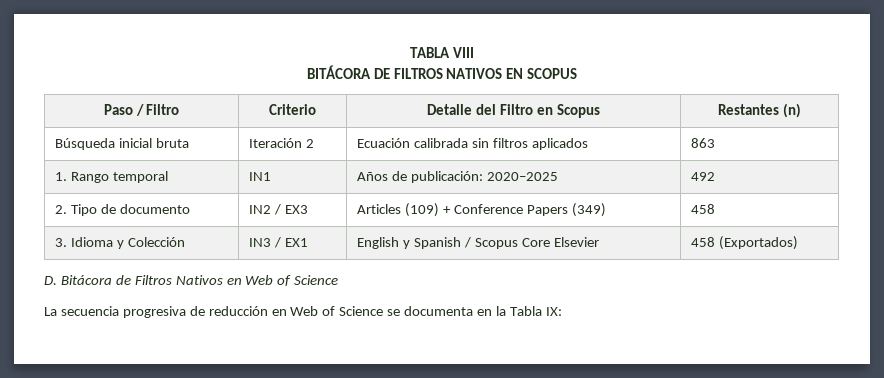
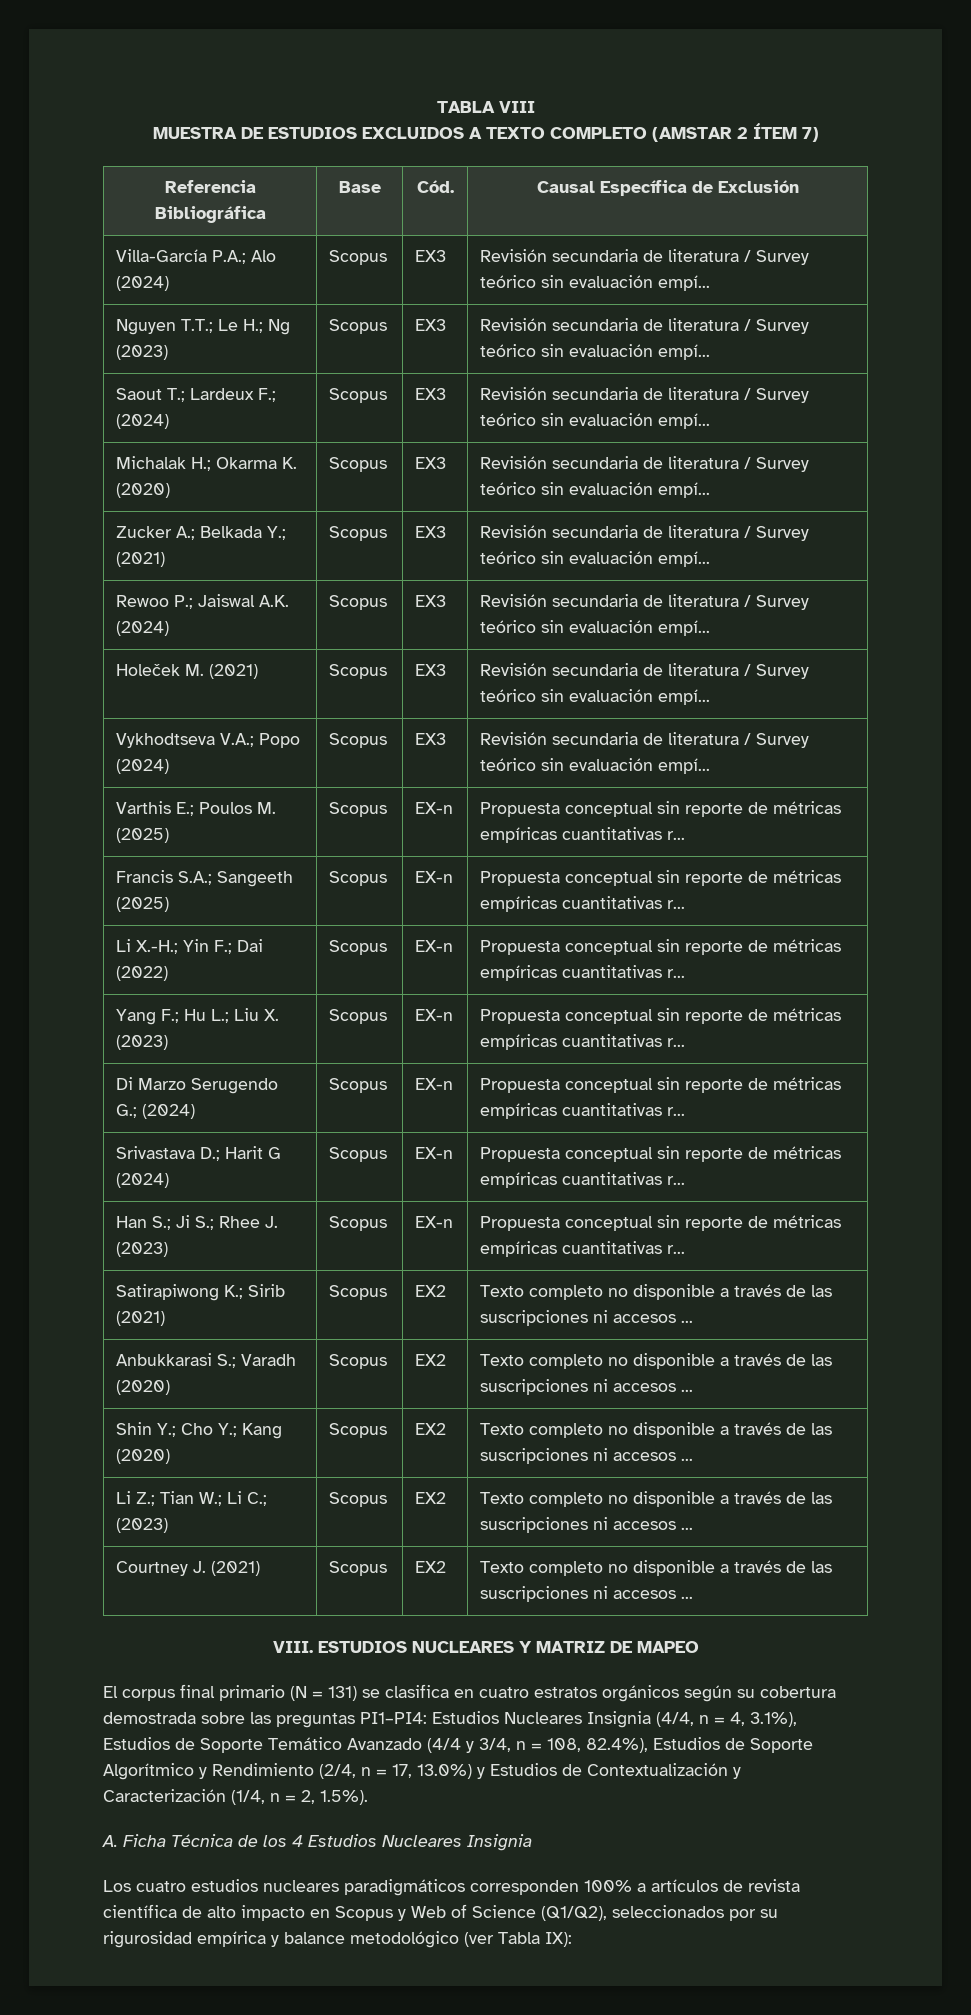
[306,65,578,79] [103,104,180,116] [269,104,316,115] [427,104,600,118] [718,103,801,118] [55,138,190,150] [249,138,315,148] [357,138,588,150] [691,138,716,148] [55,171,169,183] [249,172,272,181] [357,171,559,183] [691,172,716,181] [55,204,191,216] [249,204,309,215] [357,203,606,217] [691,204,716,214] [55,237,186,249] [249,237,309,248] [357,237,599,249] [691,236,799,250] [44,275,339,286] [44,306,562,318] BITÁCORA DE FILTROS NATIVOS EN SCOPUS // Paso / Filtro | Criterio | Detalle del Filtro en Scopus | Restantes (n) // Búsqueda inicial bruta | Iteración 2 | Ecuación calibrada sin filtros aplicados | 863 // 1. Rango temporal | IN1 | Años de publicación: 2020–2025 | 492 // 2. Tipo de documento | IN2 / EX3 | Articles (109) + Conference Papers (349) | 458 // 3. Idioma y Colección | IN3 / EX1 | English y Spanish / Scopus Core Elsevier | 458 (Exportados) // D. Bitácora de Filtros Nativos en Web of Science // La secuencia progresiva de reducción en Web of Science se documenta en la Tabla IX: -> [152,123,819,142] [164,180,256,193] [154,206,266,223] [338,181,381,193] [416,180,454,193] [536,180,799,196] [116,249,277,264] [116,276,170,291] [329,250,388,265] [415,250,447,262] [480,249,810,265] [480,275,711,291] [116,319,291,335] [116,345,169,360] [329,319,388,334] [415,319,447,331] [480,318,810,334] [480,344,711,360] [116,388,277,402] [116,414,170,429] [329,388,388,403] [415,388,447,400] [480,387,810,403] [480,413,711,429] [116,456,298,471] [116,483,171,498] [329,457,388,472] [415,457,447,469] [480,456,810,472] [480,482,711,498] [116,526,287,540] [116,552,166,567] [329,526,388,541] [415,526,447,538] [480,525,810,541] [480,551,711,567] [116,594,290,609] [116,621,170,636] [329,595,388,610] [415,595,447,607] [480,594,810,610] [480,620,711,636] [116,664,259,679] [329,664,388,679] [415,664,447,676] [480,663,810,679] [480,689,711,705] [116,733,301,748] [116,759,170,774] [329,733,388,748] [415,733,447,745] [480,732,810,748] [480,758,711,774] [116,801,277,816] [116,828,170,843] [329,802,388,817] [415,802,454,814] [480,801,842,817] [480,827,686,843] [116,870,294,887] [116,897,170,912] [329,871,388,886] [415,871,454,883] [480,870,842,886] [480,896,686,912] [116,939,264,954] [116,966,169,981] [329,940,388,955] [415,940,454,952] [480,939,842,955] [480,965,686,981] [116,1008,280,1025] [116,1035,169,1050] [329,1009,388,1024] [415,1009,454,1021] [480,1008,842,1024] [480,1034,686,1050] [116,1077,279,1094] [116,1104,196,1119] [329,1078,388,1093] [415,1078,454,1090] [480,1077,842,1093] [480,1103,686,1119] [116,1146,282,1161] [116,1173,170,1188] [329,1147,388,1162] [415,1147,454,1159] [480,1146,842,1162] [480,1172,686,1188] [116,1215,279,1230] [116,1242,169,1257] [329,1216,388,1231] [415,1216,454,1228] [480,1215,842,1231] [480,1241,686,1257] [116,1284,286,1301] [116,1311,166,1326] [329,1285,388,1300] [415,1285,447,1297] [480,1284,833,1300] [480,1310,694,1326] [116,1353,297,1368] [116,1380,171,1395] [329,1354,388,1369] [415,1354,447,1366] [480,1353,833,1369] [480,1379,694,1395] [116,1422,283,1439] [116,1449,171,1464] [329,1423,388,1438] [415,1423,447,1435] [480,1422,833,1438] [480,1448,694,1464] [116,1491,268,1506] [116,1518,169,1533] [329,1492,388,1507] [415,1492,447,1504] [480,1491,833,1507] [480,1517,694,1533] [116,1561,261,1576] [329,1561,388,1576] [415,1561,447,1573] [480,1560,833,1576] [480,1586,694,1602] [272,1641,699,1653] [103,1684,836,1702] [103,1711,797,1728] [103,1737,813,1753] [103,1763,741,1780] [103,1789,368,1805] [102,1834,532,1851] [103,1879,800,1896] [103,1904,778,1921] [103,1931,572,1948] MUESTRA DE ESTUDIOS EXCLUIDOS A TEXTO COMPLETO (AMSTAR 2 ÍTEM 7) // Referencia Bibliográfica | Base | Cód. | Causal Específica de Exclusión // Villa-García P.A.; Alo (2024) | Scopus | EX3 | Revisión secundaria de literatura / Survey teórico sin evaluación empí... // Nguyen T.T.; Le H.; Ng (2023) | Scopus | EX3 | Revisión secundaria de literatura / Survey teórico sin evaluación empí... // Saout T.; Lardeux F.; (2024) | Scopus | EX3 | Revisión secundaria de literatura / Survey teórico sin evaluación empí... // Michalak H.; Okarma K. (2020) | Scopus | EX3 | Revisión secundaria de literatura / Survey teórico sin evaluación empí... // Zucker A.; Belkada Y.; (2021) | Scopus | EX3 | Revisión secundaria de literatura / Survey teórico sin evaluación empí... // Rewoo P.; Jaiswal A.K. (2024) | Scopus | EX3 | Revisión secundaria de literatura / Survey teórico sin evaluación empí... // Holeček M. (2021) | Scopus | EX3 | Revisión secundaria de literatura / Survey teórico sin evaluación empí... // Vykhodtseva V.A.; Popo (2024) | Scopus | EX3 | Revisión secundaria de literatura / Survey teórico sin evaluación empí... // Varthis E.; Poulos M. (2025) | Scopus | EX-n | Propuesta conceptual sin reporte de métricas empíricas cuantitativas r... // Francis S.A.; Sangeeth (2025) | Scopus | EX-n | Propuesta conceptual sin reporte de métricas empíricas cuantitativas r... // Li X.-H.; Yin F.; Dai (2022) | Scopus | EX-n | Propuesta conceptual sin reporte de métricas empíricas cuantitativas r... // Yang F.; Hu L.; Liu X. (2023) | Scopus | EX-n | Propuesta conceptual sin reporte de métricas empíricas cuantitativas r... // Di Marzo Serugendo G.; (2024) | Scopus | EX-n | Propuesta conceptual sin reporte de métricas empíricas cuantitativas r... // Srivastava D.; Harit G (2024) | Scopus | EX-n | Propuesta conceptual sin reporte de métricas empíricas cuantitativas r... // Han S.; Ji S.; Rhee J. (2023) | Scopus | EX-n | Propuesta conceptual sin reporte de métricas empíricas cuantitativas r... // Satirapiwong K.; Sirib (2021) | Scopus | EX2 | Texto completo no disponible a través de las suscripciones ni accesos ... // Anbukkarasi S.; Varadh (2020) | Scopus | EX2 | Texto completo no disponible a través de las suscripciones ni accesos ... // Shin Y.; Cho Y.; Kang (2020) | Scopus | EX2 | Texto completo no disponible a través de las suscripciones ni accesos ... // Li Z.; Tian W.; Li C.; (2023) | Scopus | EX2 | Texto completo no disponible a través de las suscripciones ni accesos ... // Courtney J. (2021) | Scopus | EX2 | Texto completo no disponible a través de las suscripciones ni accesos ... // VIII. ESTUDIOS NUCLEARES Y MATRIZ DE MAPEO // El corpus final primario (N = 131) se clasifica en cuatro estratos orgánicos según su cobertura demostrada sobre las preguntas PI1–PI4: Estudios Nucleares Insignia (4/4, n = 4, 3.1%), Estudios de Soporte Temático Avanzado (4/4 y 3/4, n = 108, 82.4%), Estudios de Soporte Algorítmico y Rendimiento (2/4, n = 17, 13.0%) y Estudios de Contextualización y Caracterización (1/4, n = 2, 1.5%). // A. Ficha Técnica de los 4 Estudios Nucleares Insignia // Los cuatro estudios nucleares paradigmáticos corresponden 100% a artículos de revista científica de alto impacto en Scopus y Web of Science (Q1/Q2), seleccionados por su rigurosidad empírica y balance metodológico (ver Tabla IX):

